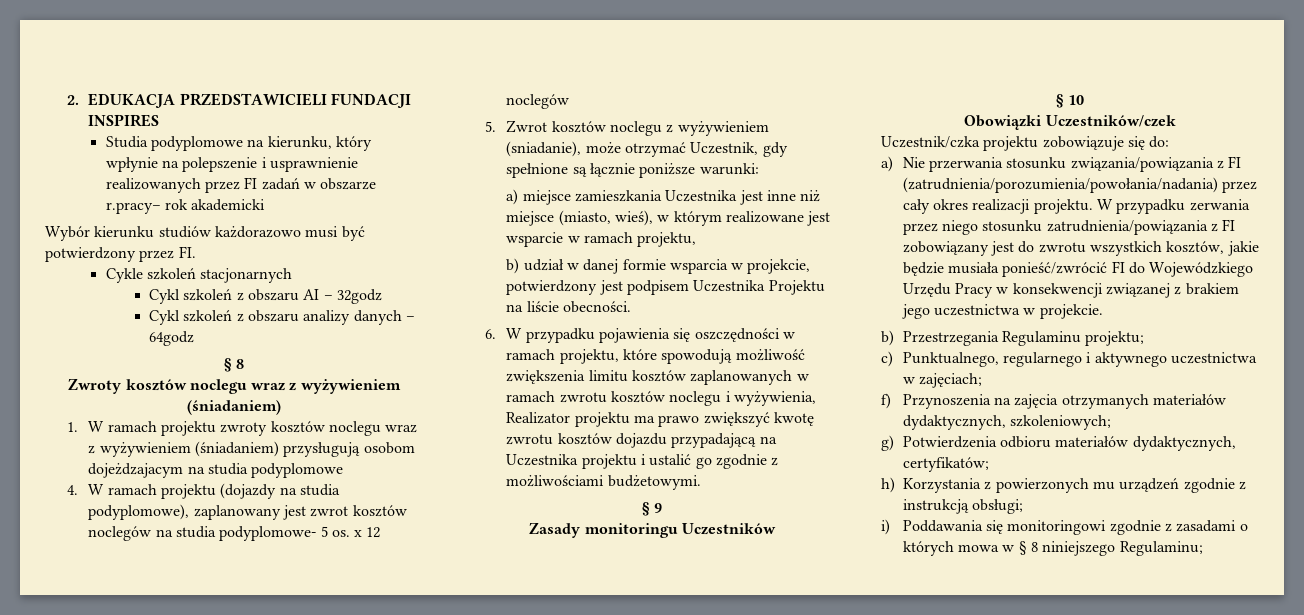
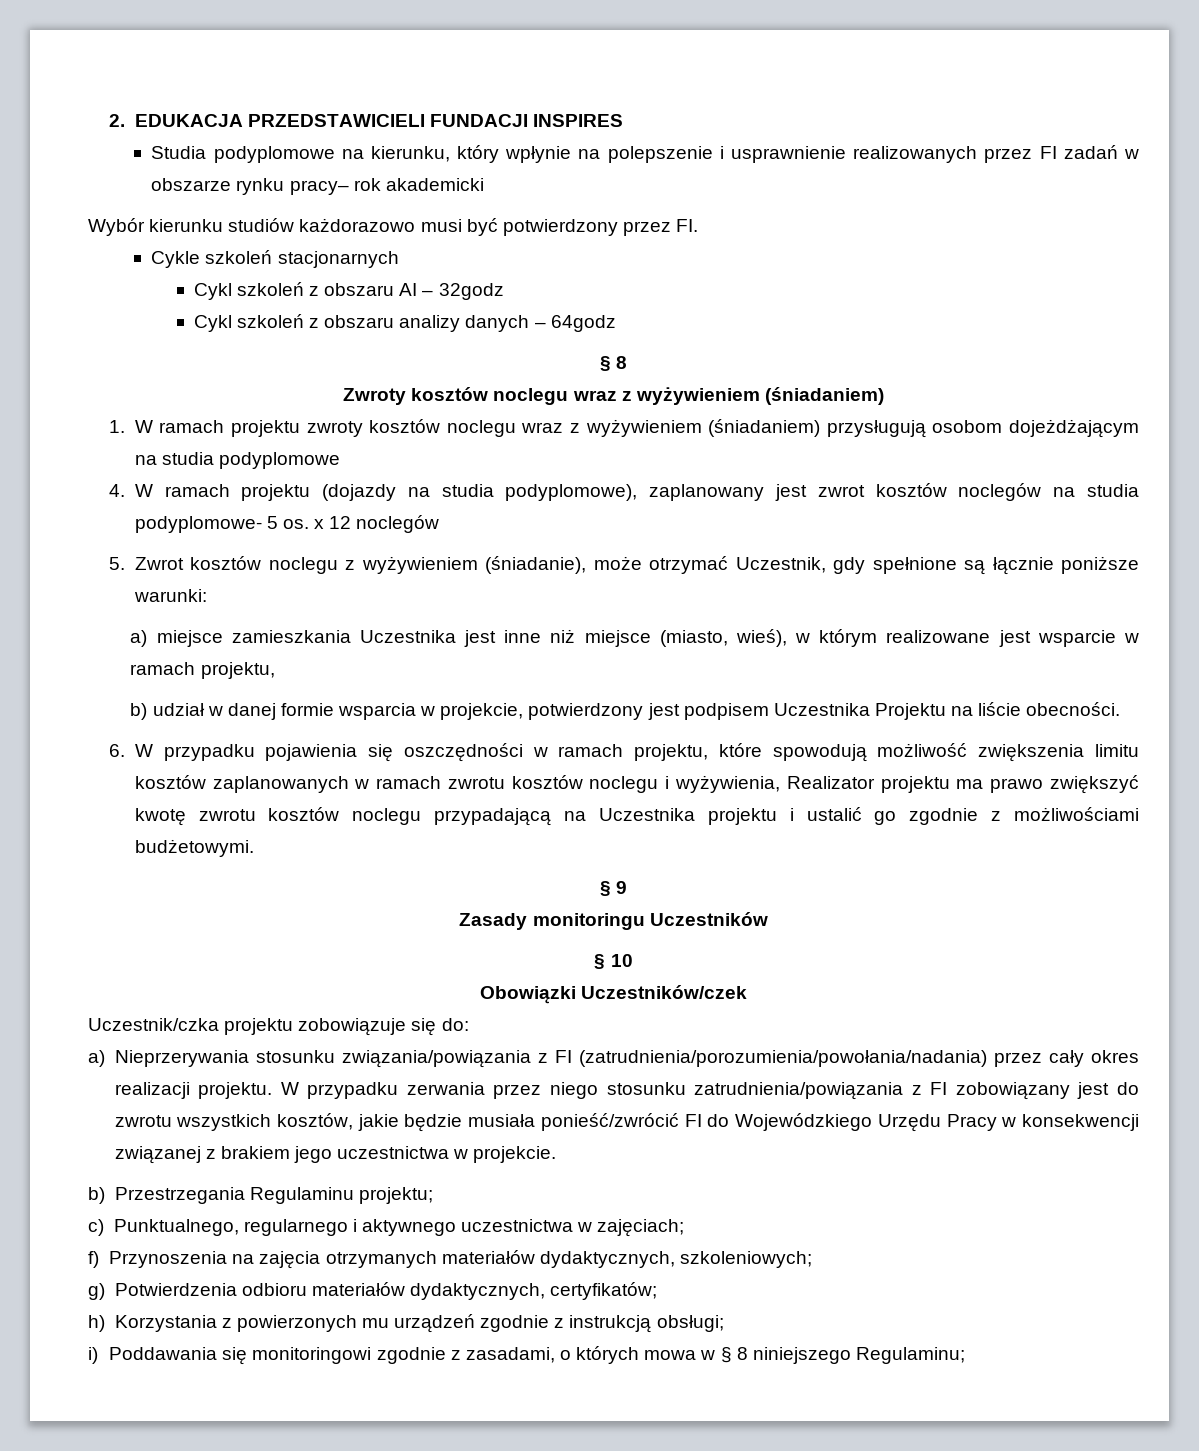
[105,202,161,214] r.pracy– -> [236,178,349,195] rynku pracy–
[88,463,184,478] dojeżdzajacym -> [1008,419,1139,438] dojeżdżającym
[506,141,582,157] (sniadanie), -> [485,556,587,574] (śniadanie),
[615,433,667,448] dojazdu -> [352,808,422,825] noclegu
[902,157,1003,172] Nie przerwania -> [114,1050,249,1067] Nieprzerywania
[1176,520,1237,532] zasadami -> [465,1347,555,1363] zasadami,

